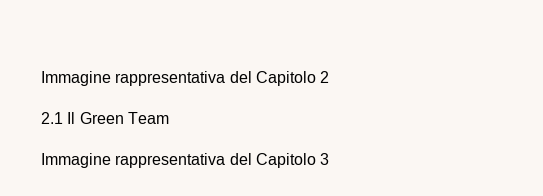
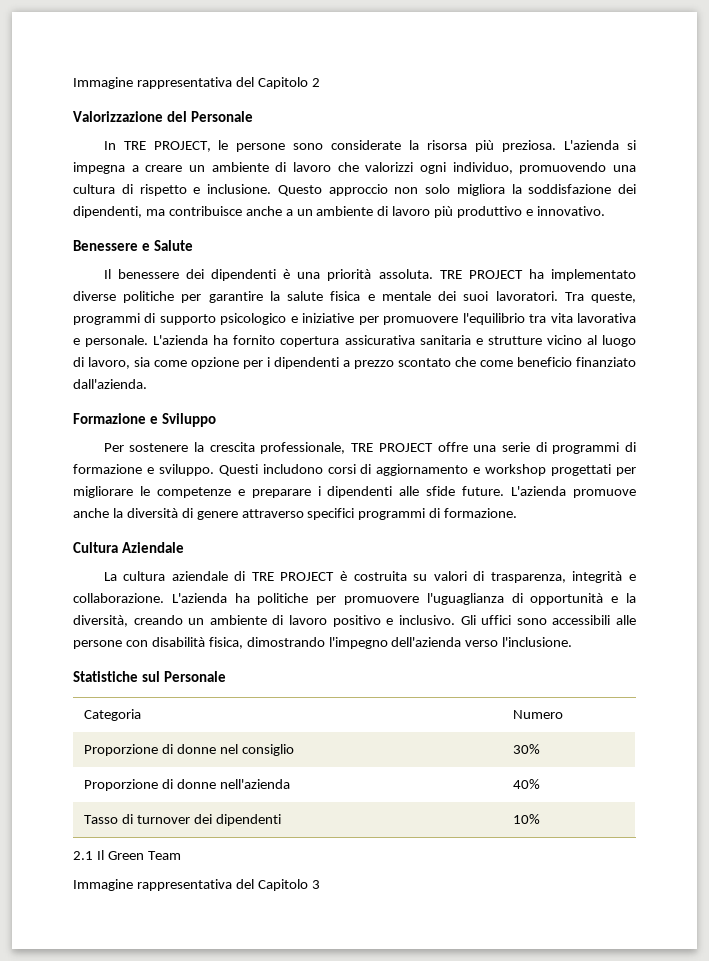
(330, 77) none -> [73,111,253,122] [103,140,636,152] [73,162,637,174] [73,184,636,196] [73,206,605,218] [73,240,193,251] [103,269,636,281] [73,291,636,303] [73,313,636,325] [73,335,636,347] [73,357,636,369] [73,379,147,389] [73,413,216,427] [103,442,636,454] [73,464,636,476] [73,486,636,498] [73,508,518,520] [73,542,184,553] [103,571,636,583] [73,593,636,605] [73,615,637,627] [73,637,573,649] [73,671,226,682] [84,709,142,721] [513,710,564,719] [84,744,294,756] [513,744,541,754] [84,779,290,791] [513,779,541,789] [84,814,281,826] [513,814,541,824] // Valorizzazione del Personale // In TRE PROJECT, le persone sono considerate la risorsa più preziosa. L'azienda si impegna a creare un ambiente di lavoro che valorizzi ogni individuo, promuovendo una cultura di rispetto e inclusione. Questo approccio non solo migliora la soddisfazione dei dipendenti, ma contribuisce anche a un ambiente di lavoro più produttivo e innovativo. // Benessere e Salute // Il benessere dei dipendenti è una priorità assoluta. TRE PROJECT ha implementato diverse politiche per garantire la salute fisica e mentale dei suoi lavoratori. Tra queste, programmi di supporto psicologico e iniziative per promuovere l'equilibrio tra vita lavorativa e personale. L'azienda ha fornito copertura assicurativa sanitaria e strutture vicino al luogo di lavoro, sia come opzione per i dipendenti a prezzo scontato che come beneficio finanziato dall'azienda. // Formazione e Sviluppo // Per sostenere la crescita professionale, TRE PROJECT offre una serie di programmi di formazione e sviluppo. Questi includono corsi di aggiornamento e workshop progettati per migliorare le competenze e preparare i dipendenti alle sfide future. L'azienda promuove anche la diversità di genere attraverso specifici programmi di formazione. // Cultura Aziendale // La cultura aziendale di TRE PROJECT è costruita su valori di trasparenza, integrità e collaborazione. L'azienda ha politiche per promuovere l'uguaglianza di opportunità e la diversità, creando un ambiente di lavoro positivo e inclusivo. Gli uffici sono accessibili alle persone con disabilità fisica, dimostrando l'impegno dell'azienda verso l'inclusione. // Statistiche sul Personale // Categoria | Numero // Proporzione di donne nel consiglio | 30% // Proporzione di donne nell'azienda | 40% // Tasso di turnover dei dipendenti | 10%

